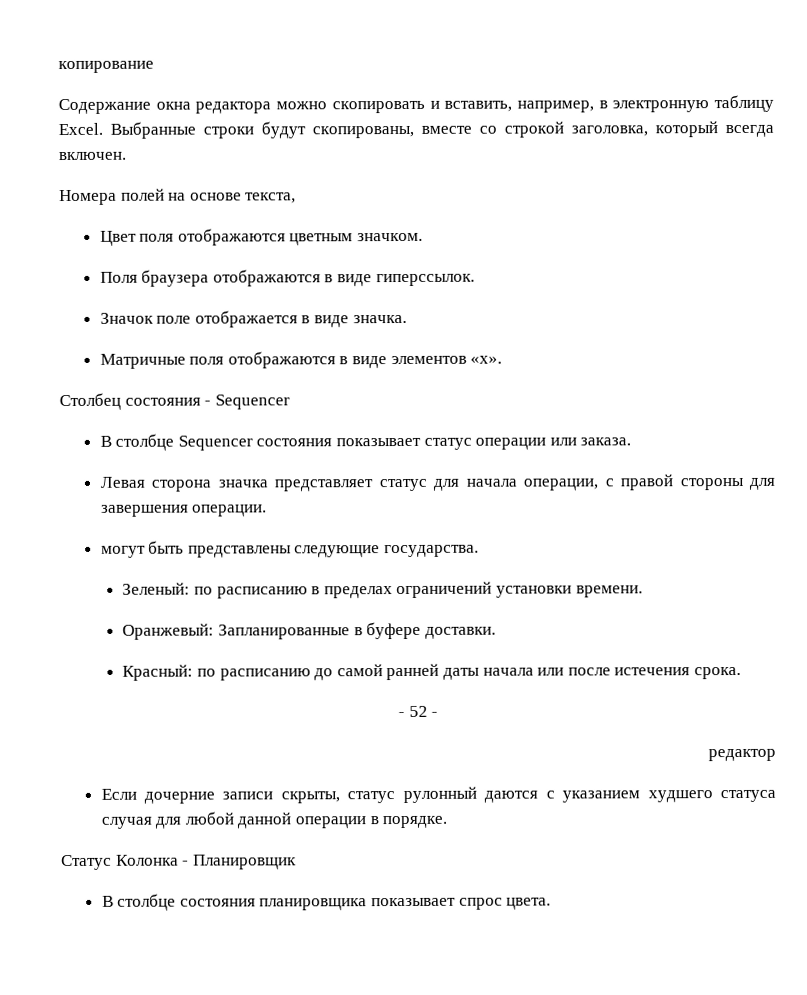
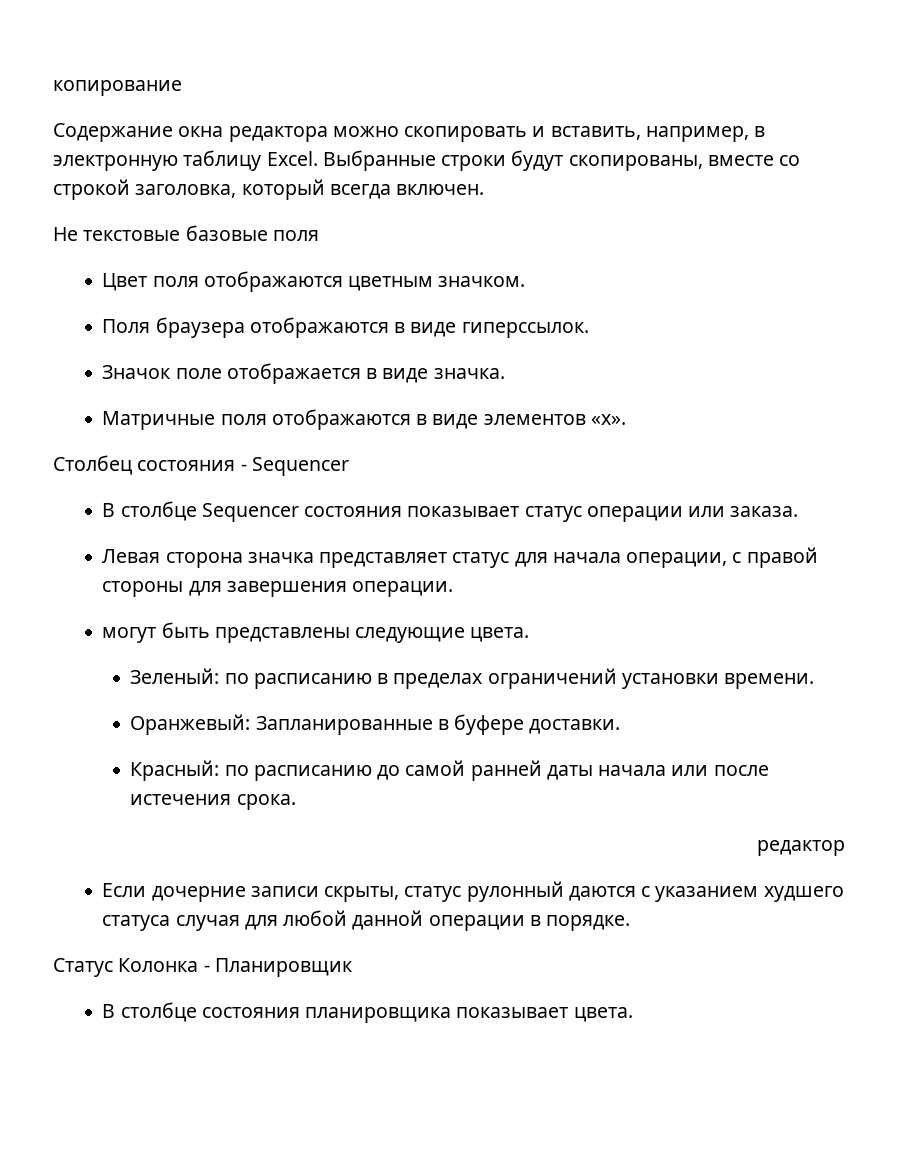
[59,188,297,206] Номера полей на основе текста, -> [53,225,319,241] Не текстовые базовые поля
[383,544,479,558] государства. -> [470,627,530,642] цвета.
[397,705,439,718] // - 52 - -> (296, 802) none
[458,897,503,910] спрос -> (569, 1012) none

